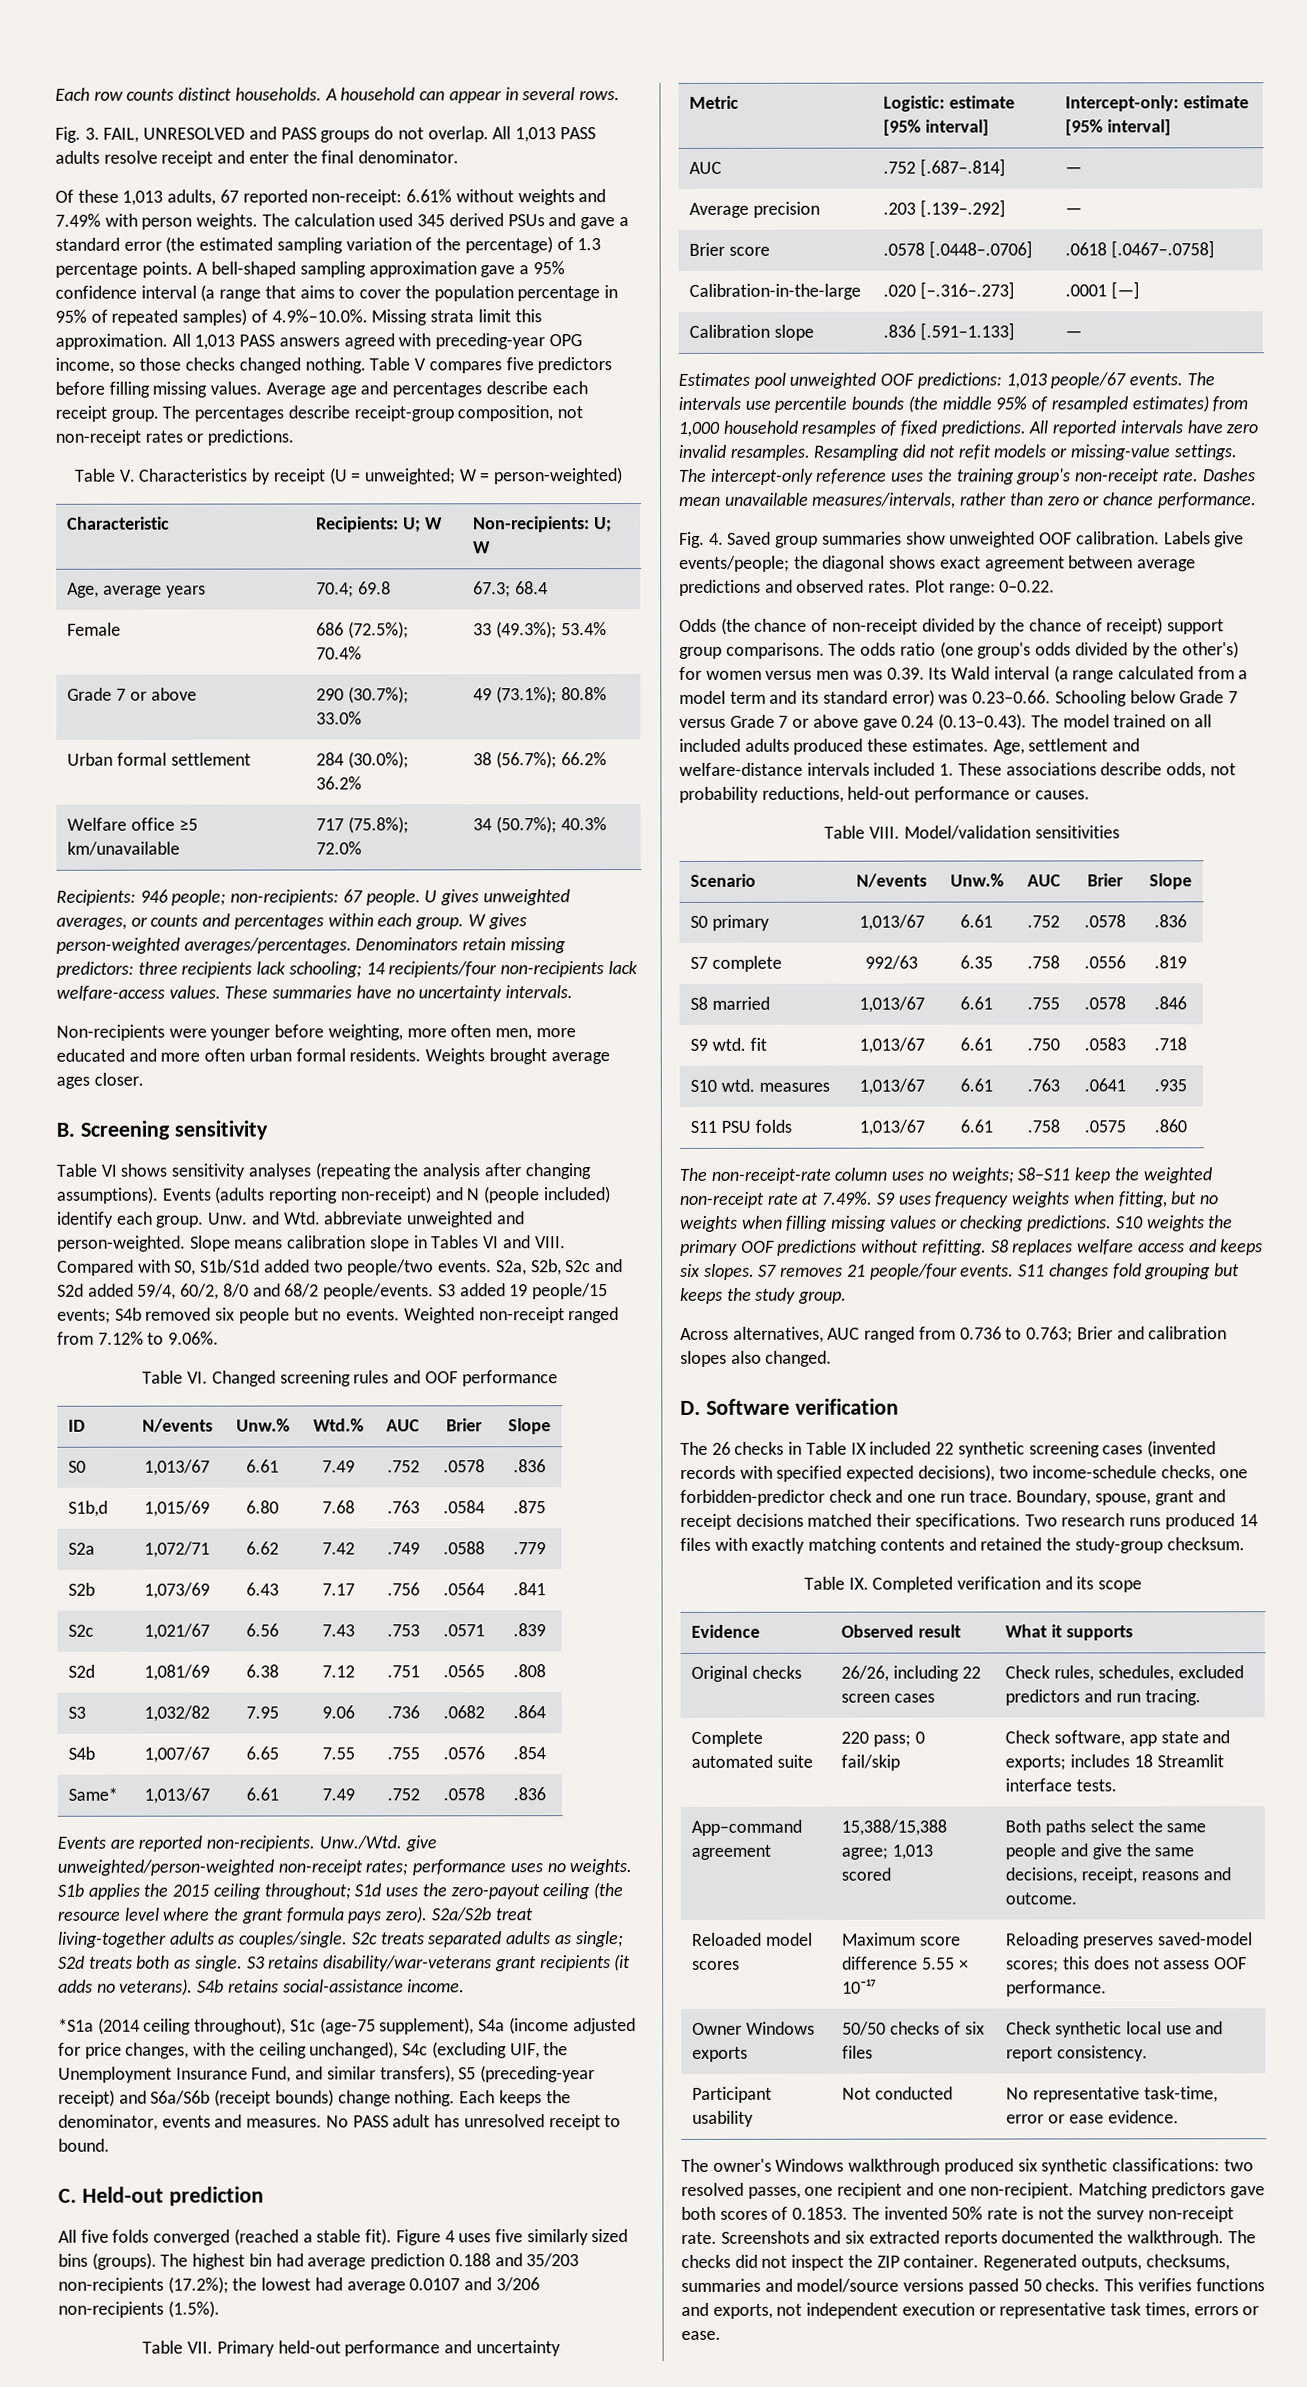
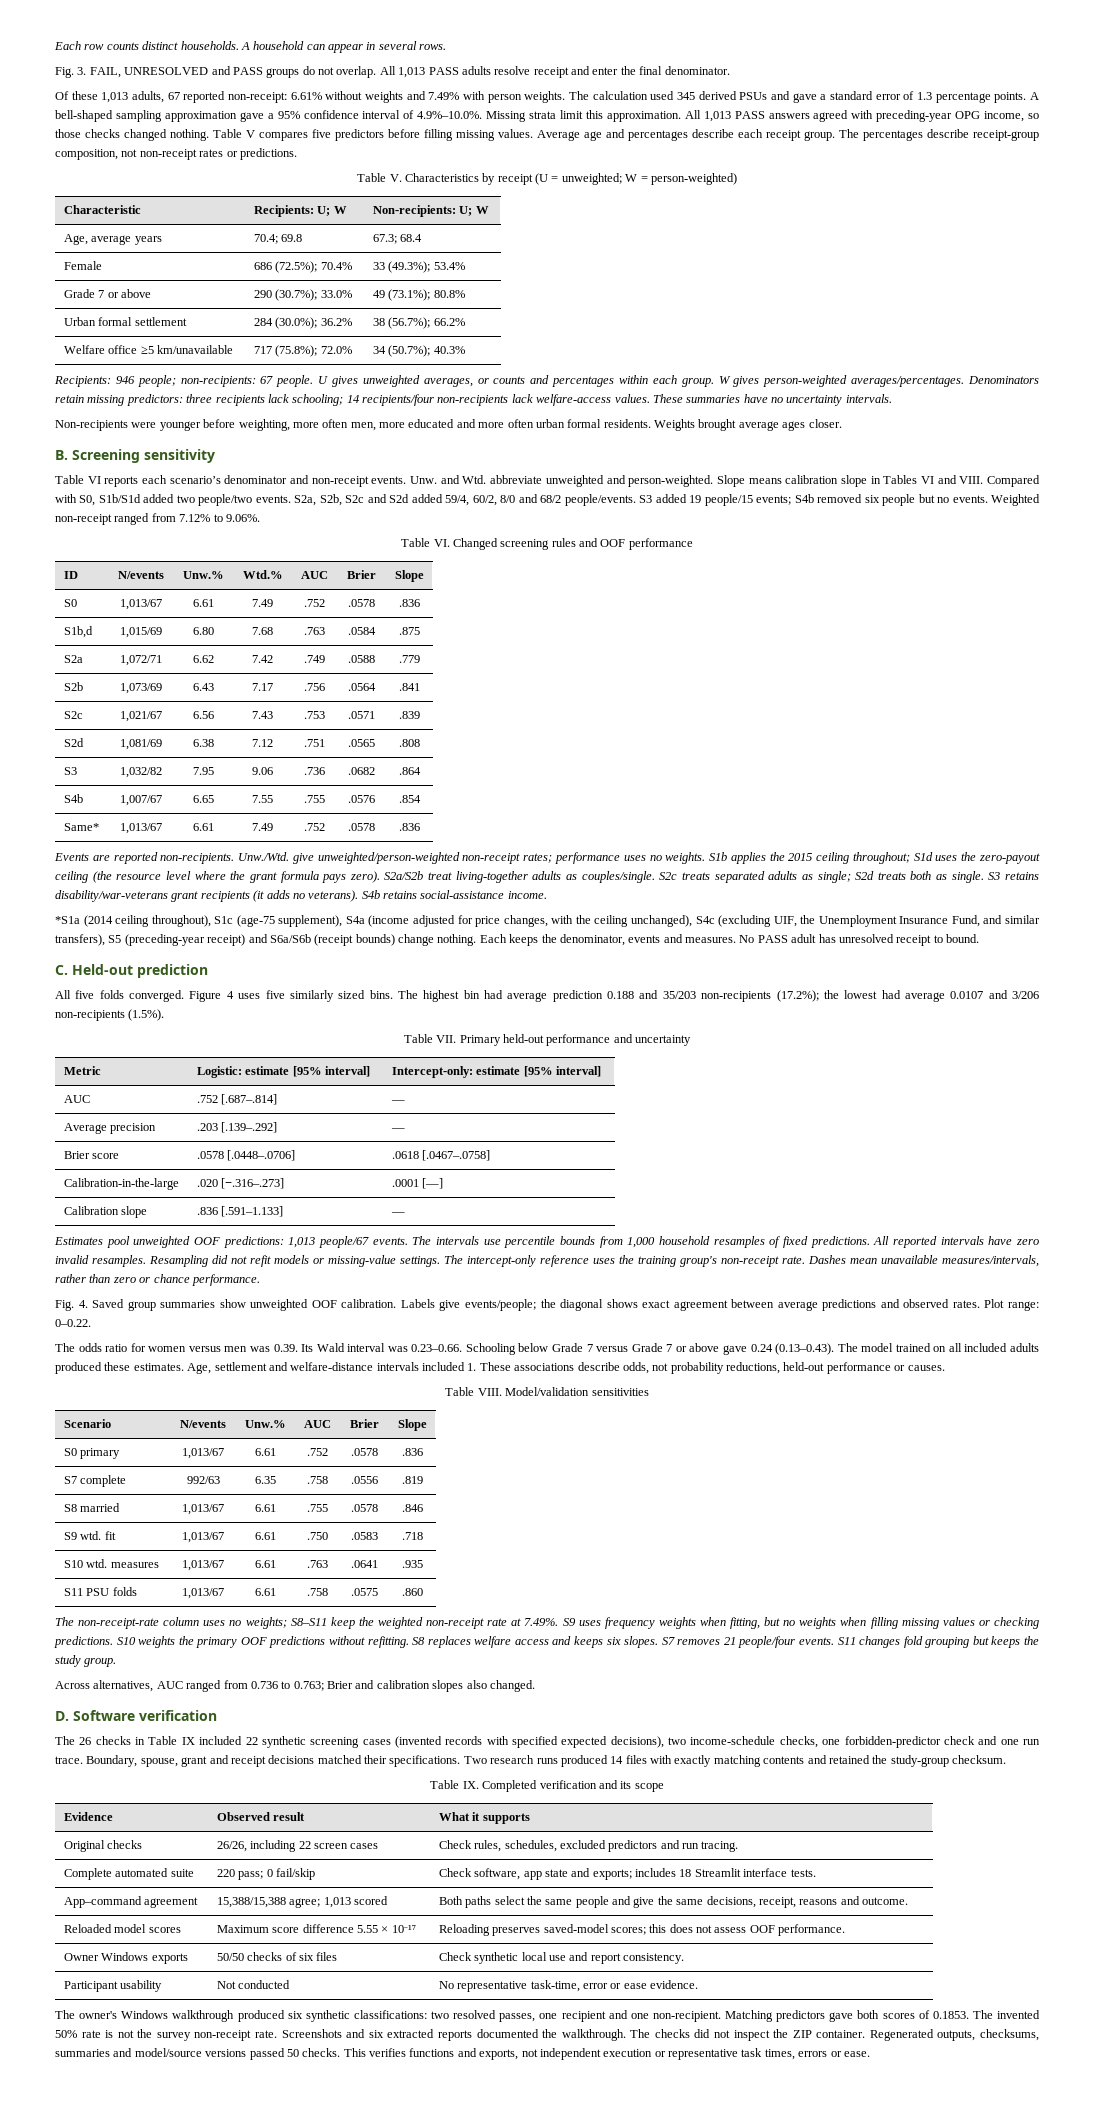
[165,236,553,254] (the estimated sampling variation of the percentage) -> (901, 97) none
[200,284,618,302] [55,308,248,326] (a range that aims to cover the population percentage in 95% of repeated samples) -> (401, 114) none
[120,1162,591,1180] [56,1186,611,1204] [57,1211,205,1228] shows sensitivity analyses (repeating the analysis after changing assumptions). Events (adults reporting non-receipt) and N (people included) identify each group. -> [104,475,407,487] reports each scenario’s denominator and non-receipt events.
[153,2228,393,2246] converged (reached a stable fit). -> [129,990,185,1002] converged.
[58,2252,157,2270] bins (groups). -> [369,990,393,999] bins.
[907,395,1209,413] (the middle 95% of resampled estimates) -> (595, 1240) none
[679,617,1224,635] [679,641,1239,659] Odds (the chance of non-receipt divided by the chance of receipt) support group comparisons. The odds ratio (one group's odds divided by the other's) -> [55,1343,128,1352] The odds ratio
[1053,665,1249,683] [679,689,935,707] (a range calculated from a model term and its standard error) -> (386, 1347) none

